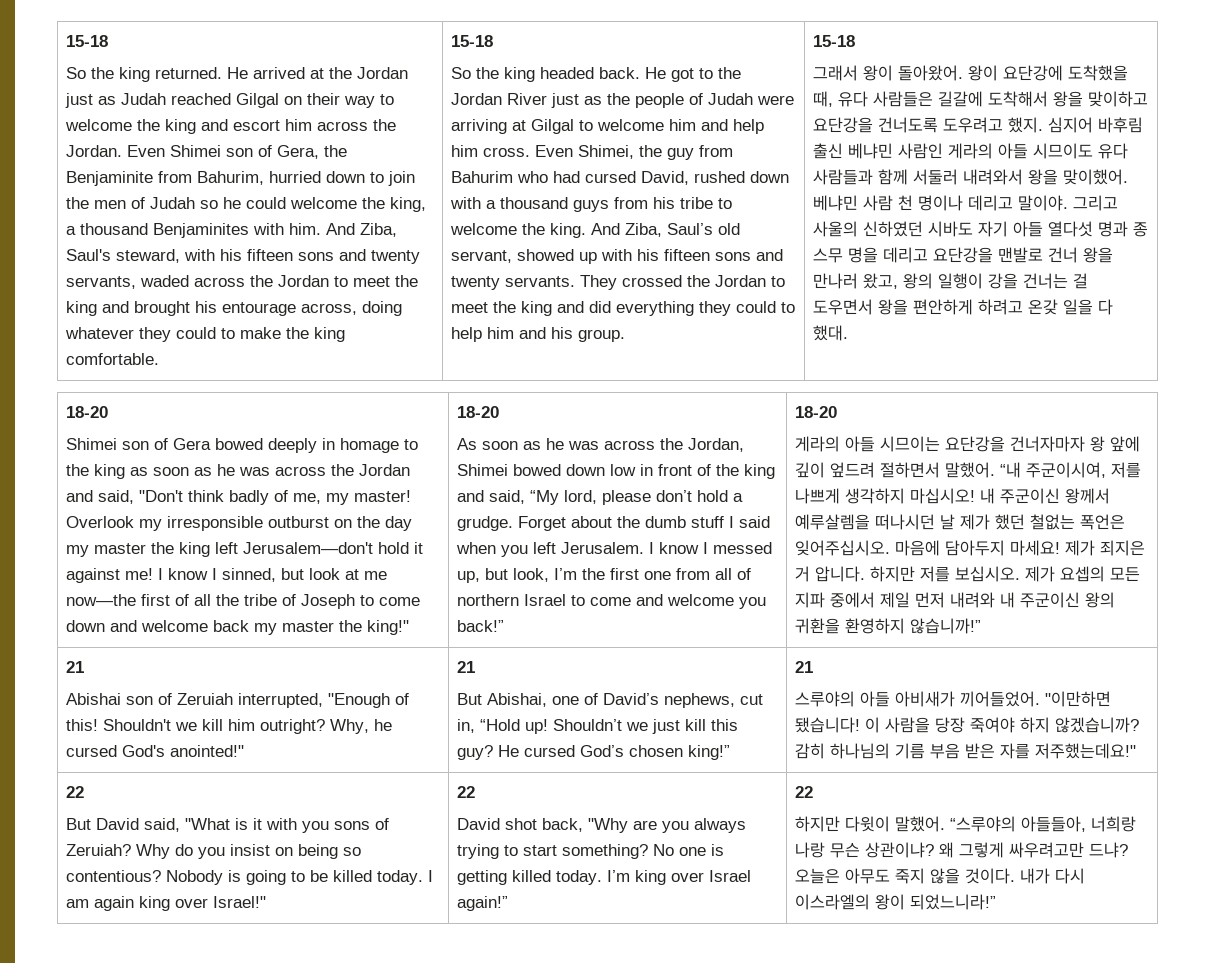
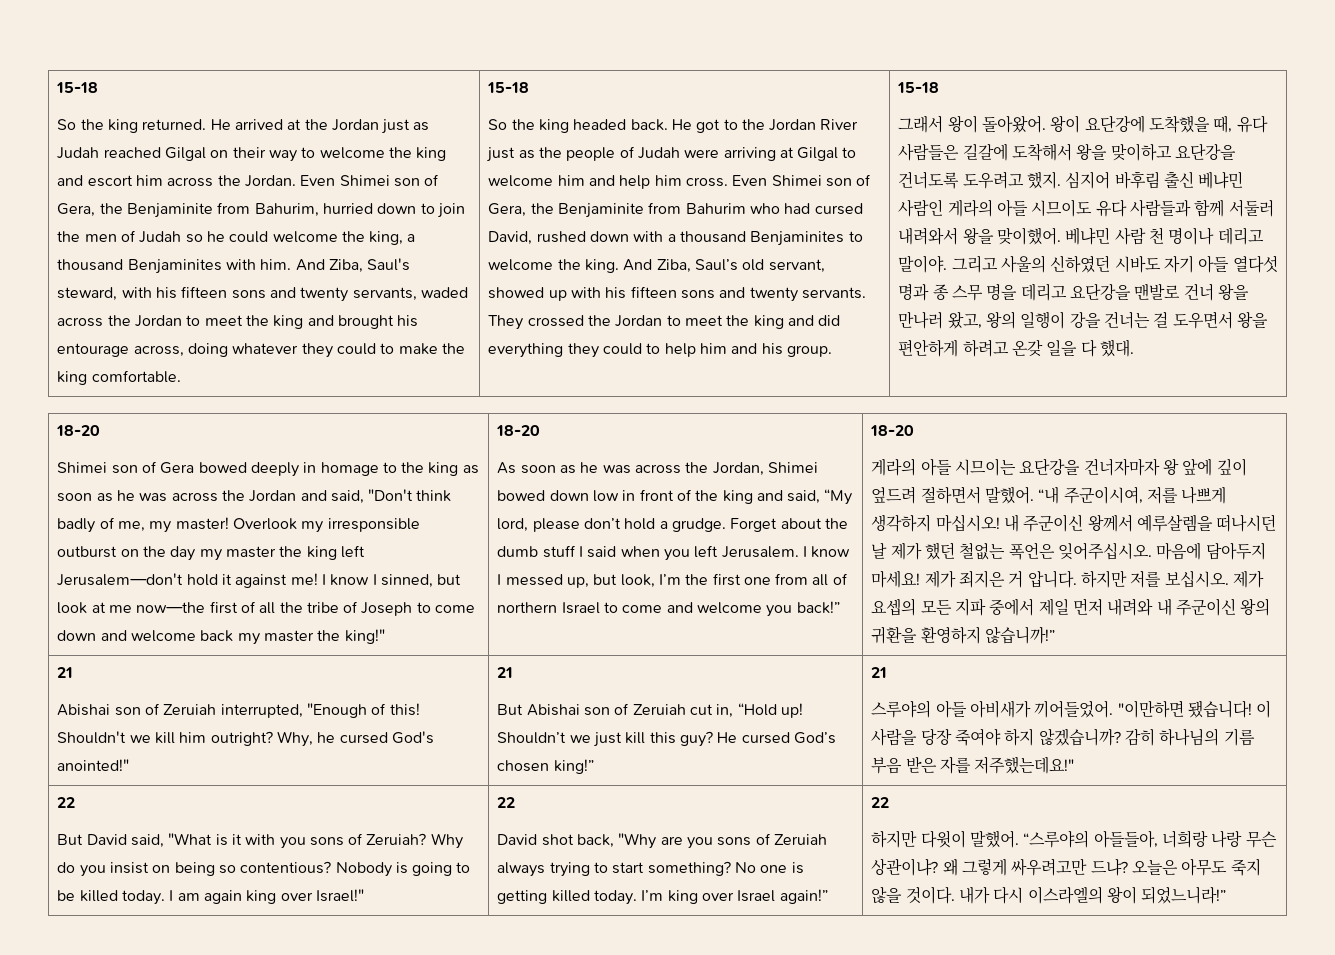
[578,145,695,160] Shimei, the guy -> [771,174,872,187] [488,203,644,218] Shimei son of Gera, the Benjaminite
[573,197,714,212] guys from his tribe -> [750,231,845,246] Benjaminites
[487,693,736,708] Abishai, one of David’s nephews, -> [526,703,686,716] Abishai son of Zeruiah
(690, 827) none -> [717,833,827,846] sons of Zeruiah

